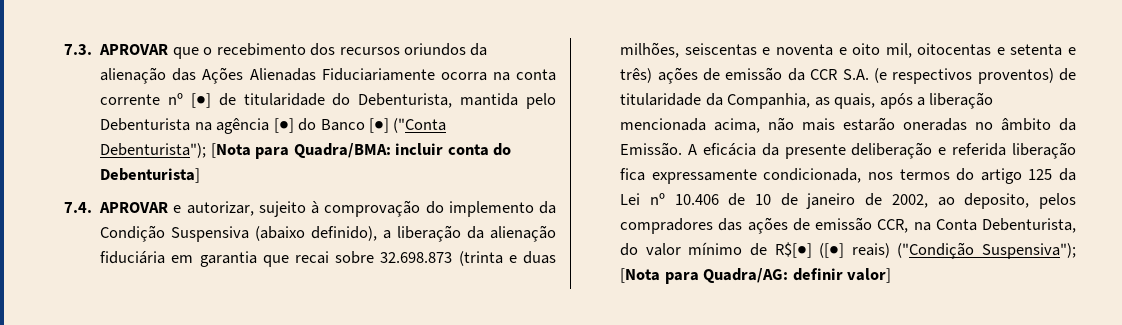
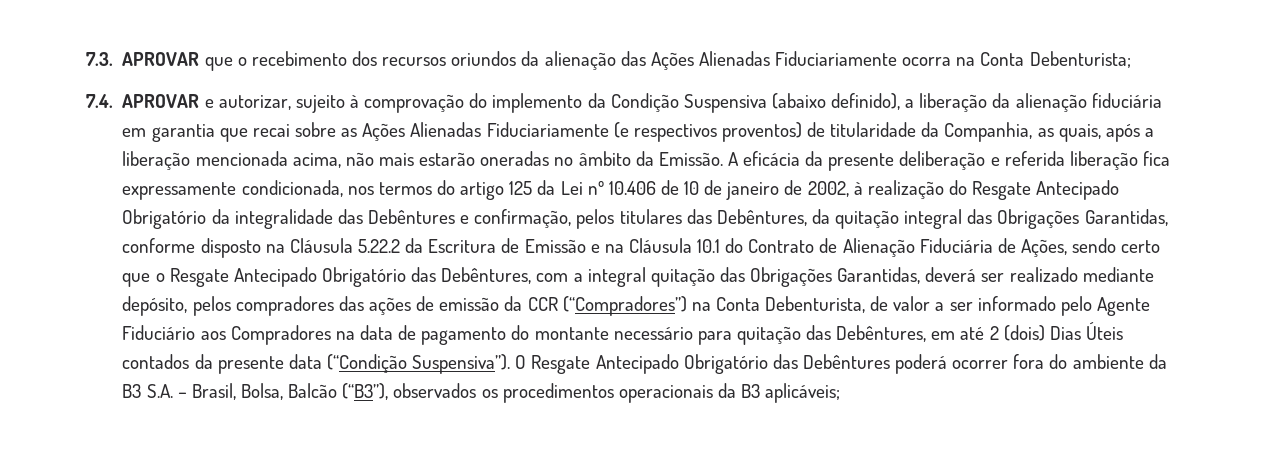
[516,69,556,81] [100,93,556,109] [100,118,447,134] [100,143,511,159] [100,168,201,183] conta corrente nº [●] de titularidade do Debenturista, mantida pelo Debenturista na agência [●] do Banco [●] ("Conta Debenturista"); [Nota para Quadra/BMA: incluir conta do Debenturista] -> [980,51,1131,68] Conta Debenturista;
[380,251,557,266] [620,42,1076,58] [620,67,869,84] 32.698.873 (trinta e duas milhões, seiscentas e noventa e oito mil, oitocentas e setenta e três) ações de emissão da CCR S.A. -> [341,122,609,141] as Ações Alienadas Fiduciariamente
[937,193,1030,209] ao deposito, -> [853,180,1120,200] [122,209,1168,229] [122,238,1161,258] [122,267,1154,287] [122,296,188,316] à realização do Resgate Antecipado Obrigatório da integralidade das Debêntures e confirmação, pelos titulares das Debêntures, da quitação integral das Obrigações Garantidas, conforme disposto na Cláusula 5.22.2 da Escritura de Emissão e na Cláusula 10.1 do Contrato de Alienação Fiduciária de Ações, sendo certo que o Resgate Antecipado Obrigatório das Debêntures, com a integral quitação das Obrigações Garantidas, deverá ser realizado mediante depósito,
[877,218,1076,233] [620,242,1076,259] [620,268,892,284] CCR, na Conta Debenturista, do valor mínimo de R$[●] ([●] reais) ("Condição Suspensiva"); [Nota para Quadra/AG: definir valor] -> [504,296,1150,316] [122,322,1123,345] [122,354,1167,374] [122,383,841,403] da CCR (“Compradores”) na Conta Debenturista, de valor a ser informado pelo Agente Fiduciário aos Compradores na data de pagamento do montante necessário para quitação das Debêntures, em até 2 (dois) Dias Úteis contados da presente data (“Condição Suspensiva”). O Resgate Antecipado Obrigatório das Debêntures poderá ocorrer fora do ambiente da B3 S.A. – Brasil, Bolsa, Balcão (“B3”), observados os procedimentos operacionais da B3 aplicáveis;

